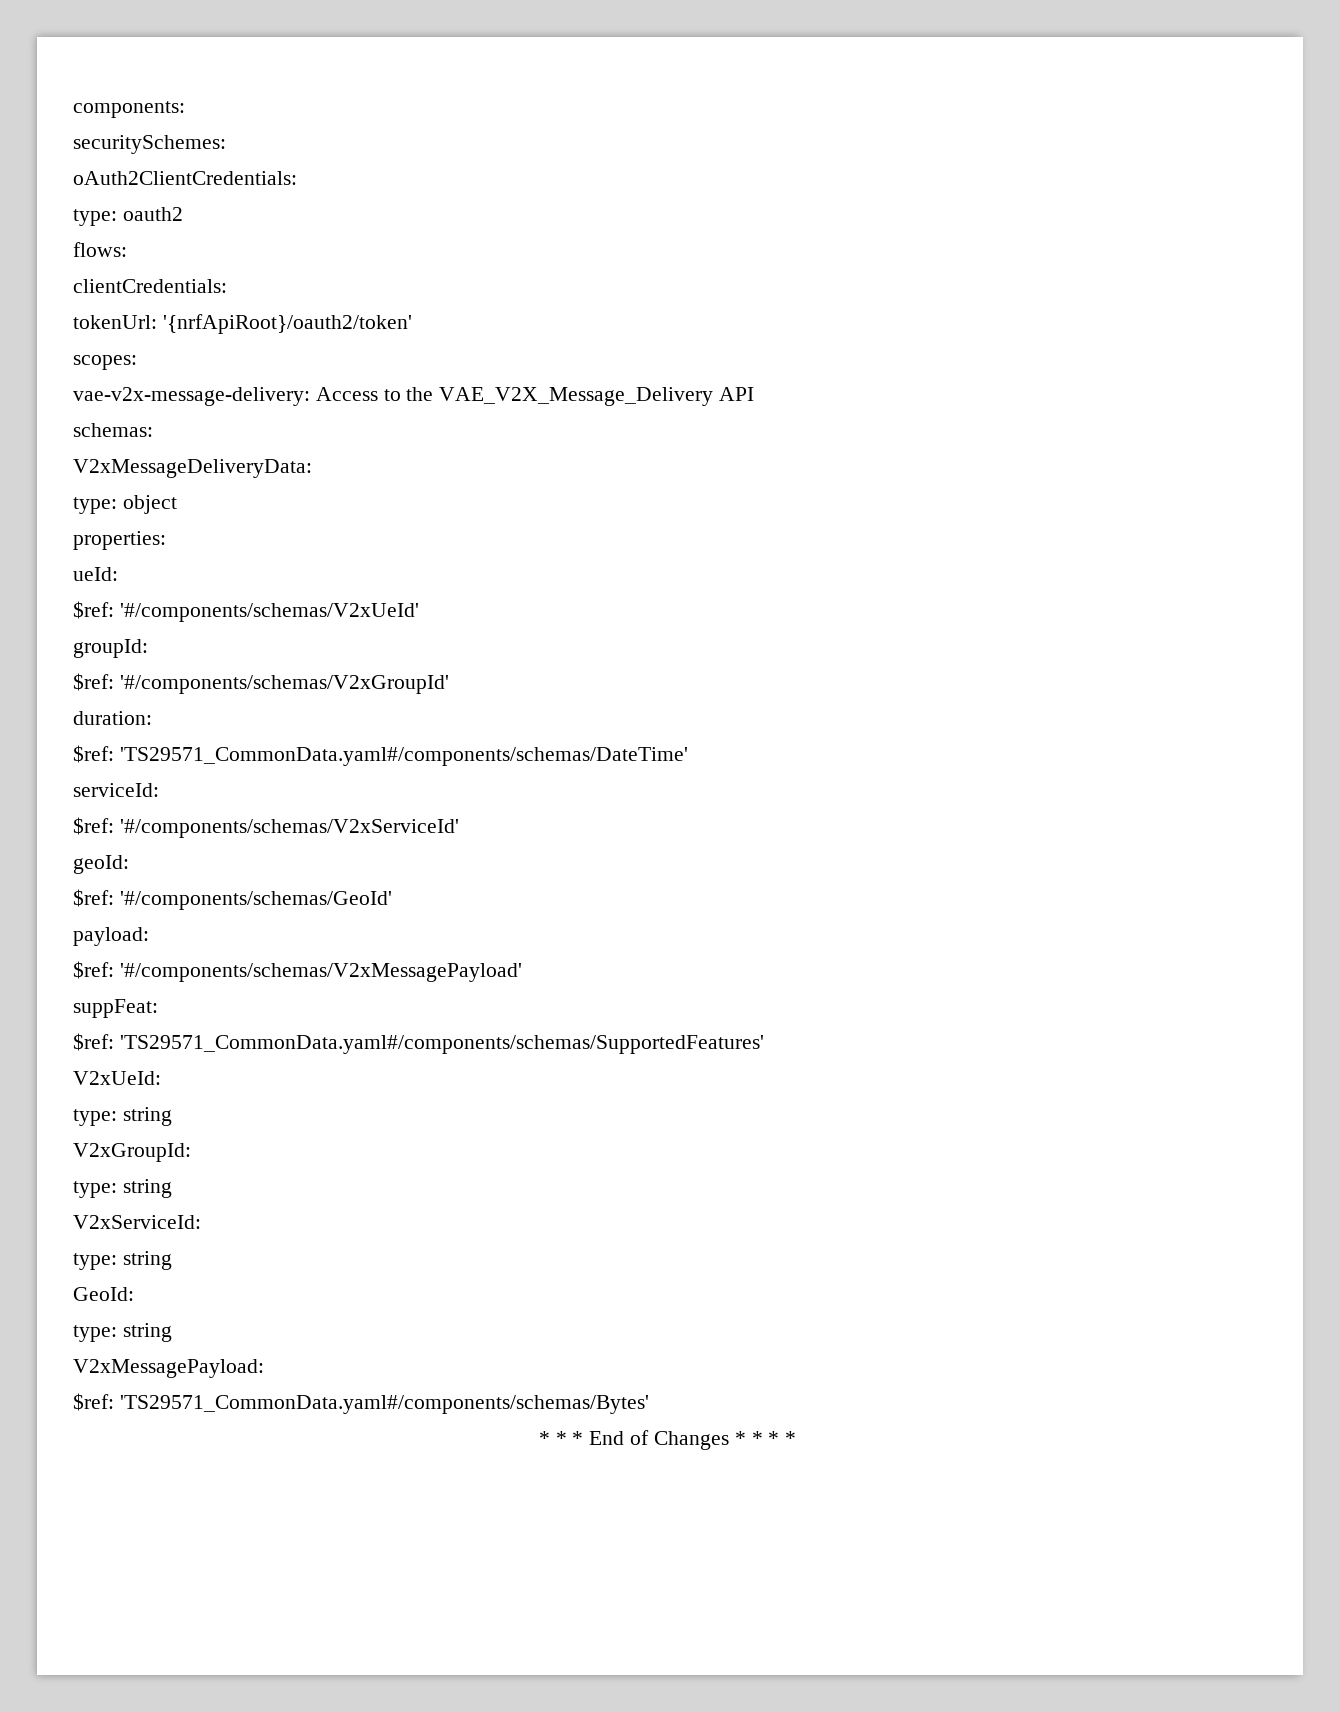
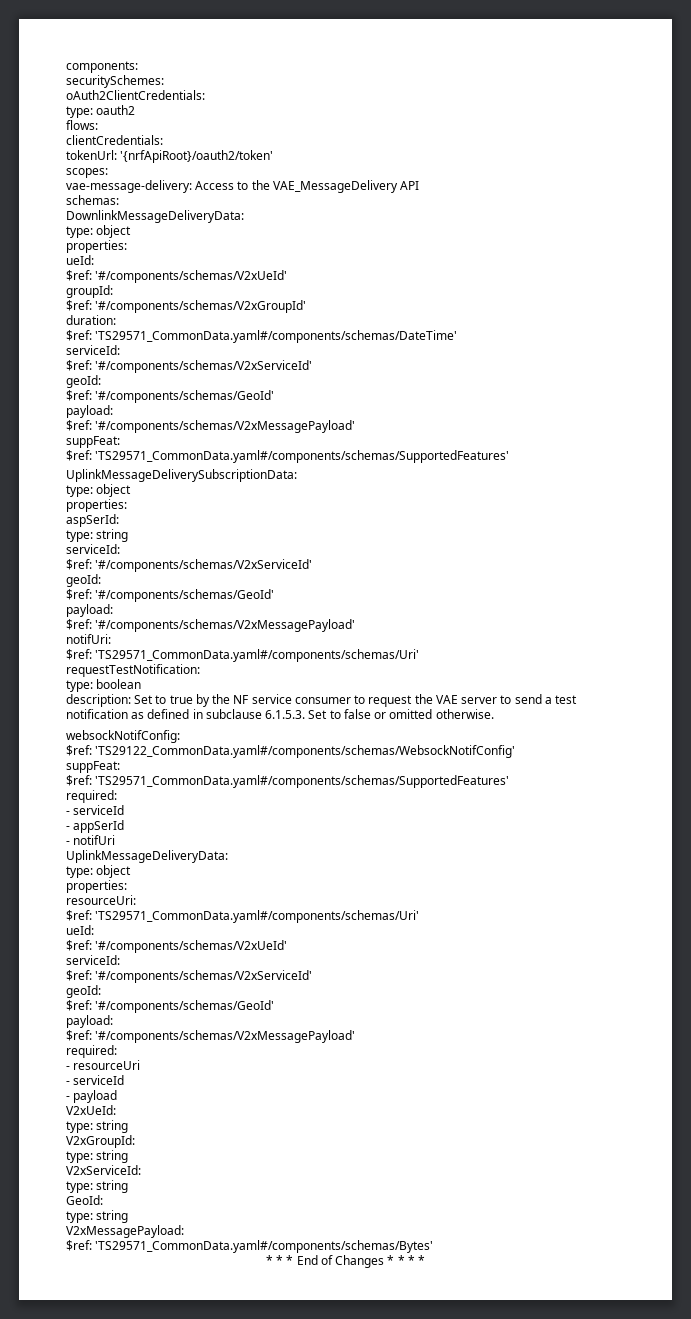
[73,387,310,406] vae-v2x-message-delivery: -> [66,180,192,193] vae-message-delivery:
[439,387,714,406] VAE_V2X_Message_Delivery -> [272,180,398,193] VAE_MessageDelivery
[73,459,312,478] V2xMessageDeliveryData: -> [66,210,244,223] DownlinkMessageDeliveryData:
(764, 1044) none -> [66,469,297,482] [66,484,132,497] [66,499,127,512] [66,514,119,527] [66,529,129,542] [66,544,120,554] [66,559,313,572] [66,574,101,587] [66,589,275,602] [66,604,113,617] [66,619,356,632] [66,634,111,644] [66,649,420,662] [66,664,200,677] [66,679,142,692] [66,694,578,707] [66,709,494,719] [66,730,180,743] [66,745,516,758] [66,761,120,773] [66,775,510,788] [66,790,117,803] [66,805,125,815] [66,820,125,833] [66,835,116,845] [66,850,228,863] [66,865,132,878] [66,880,127,893] [66,895,136,905] [66,910,420,923] [66,925,94,935] [66,940,288,953] [66,955,120,965] [66,970,313,983] [66,985,101,998] [66,1000,275,1013] [66,1015,113,1028] [66,1030,356,1043] [66,1045,117,1058] [66,1060,141,1070] [66,1075,125,1085] [66,1090,118,1103] // UplinkMessageDeliverySubscriptionData: // type: object // properties: // aspSerId: // type: string // serviceId: // $ref: '#/components/schemas/V2xServiceId' // geoId: // $ref: '#/components/schemas/GeoId' // payload: // $ref: '#/components/schemas/V2xMessagePayload' // notifUri: // $ref: 'TS29571_CommonData.yaml#/components/schemas/Uri' // requestTestNotification: // type: boolean // description: Set to true by the NF service consumer to request the VAE server to send a test notification as defined in subclause 6.1.5.3. Set to false or omitted otherwise. // websockNotifConfig: // $ref: 'TS29122_CommonData.yaml#/components/schemas/WebsockNotifConfig' // suppFeat: // $ref: 'TS29571_CommonData.yaml#/components/schemas/SupportedFeatures' // required: // - serviceId // - appSerId // - notifUri // UplinkMessageDeliveryData: // type: object // properties: // resourceUri: // $ref: 'TS29571_CommonData.yaml#/components/schemas/Uri' // ueId: // $ref: '#/components/schemas/V2xUeId' // serviceId: // $ref: '#/components/schemas/V2xServiceId' // geoId: // $ref: '#/components/schemas/GeoId' // payload: // $ref: '#/components/schemas/V2xMessagePayload' // required: // - resourceUri // - serviceId // - payload

